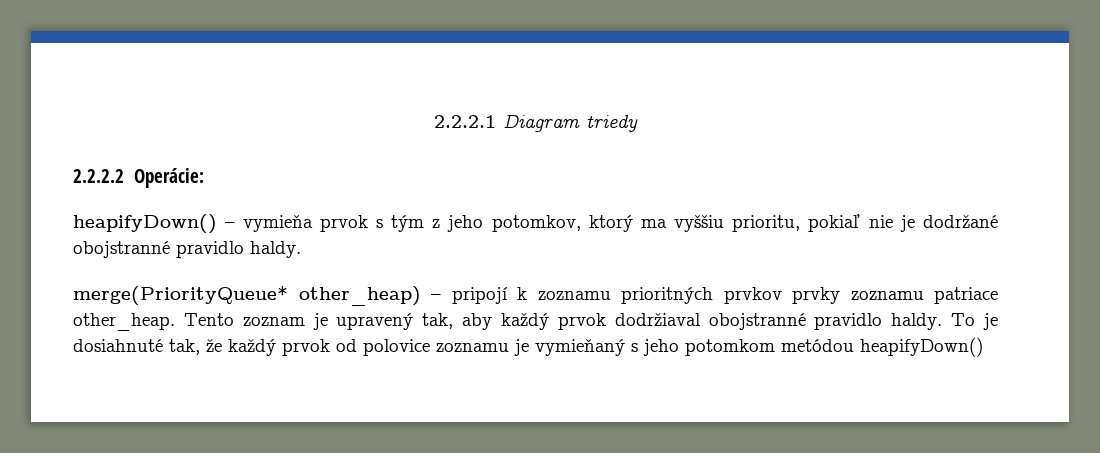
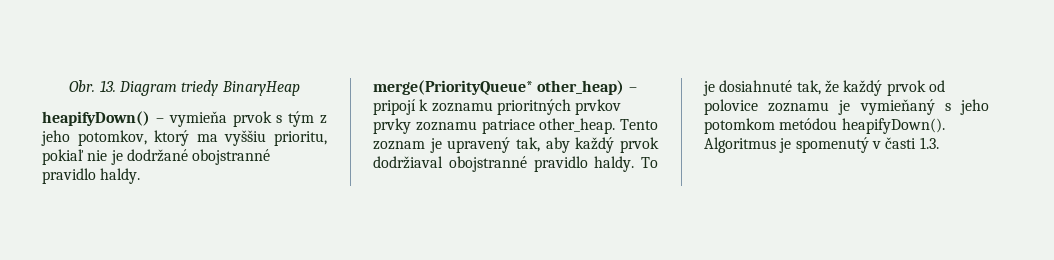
[434,115,496,128] 2.2.2.1 -> [69,80,116,92] Obr. 13.
[73,168,204,188] // 2.2.2.2 Operácie: -> [221,81,300,96] BinaryHeap
[860,337,983,357] heapifyDown() -> [841,118,945,134] [704,137,939,153] heapifyDown(). Algoritmus je spomenutý v časti 1.3.

